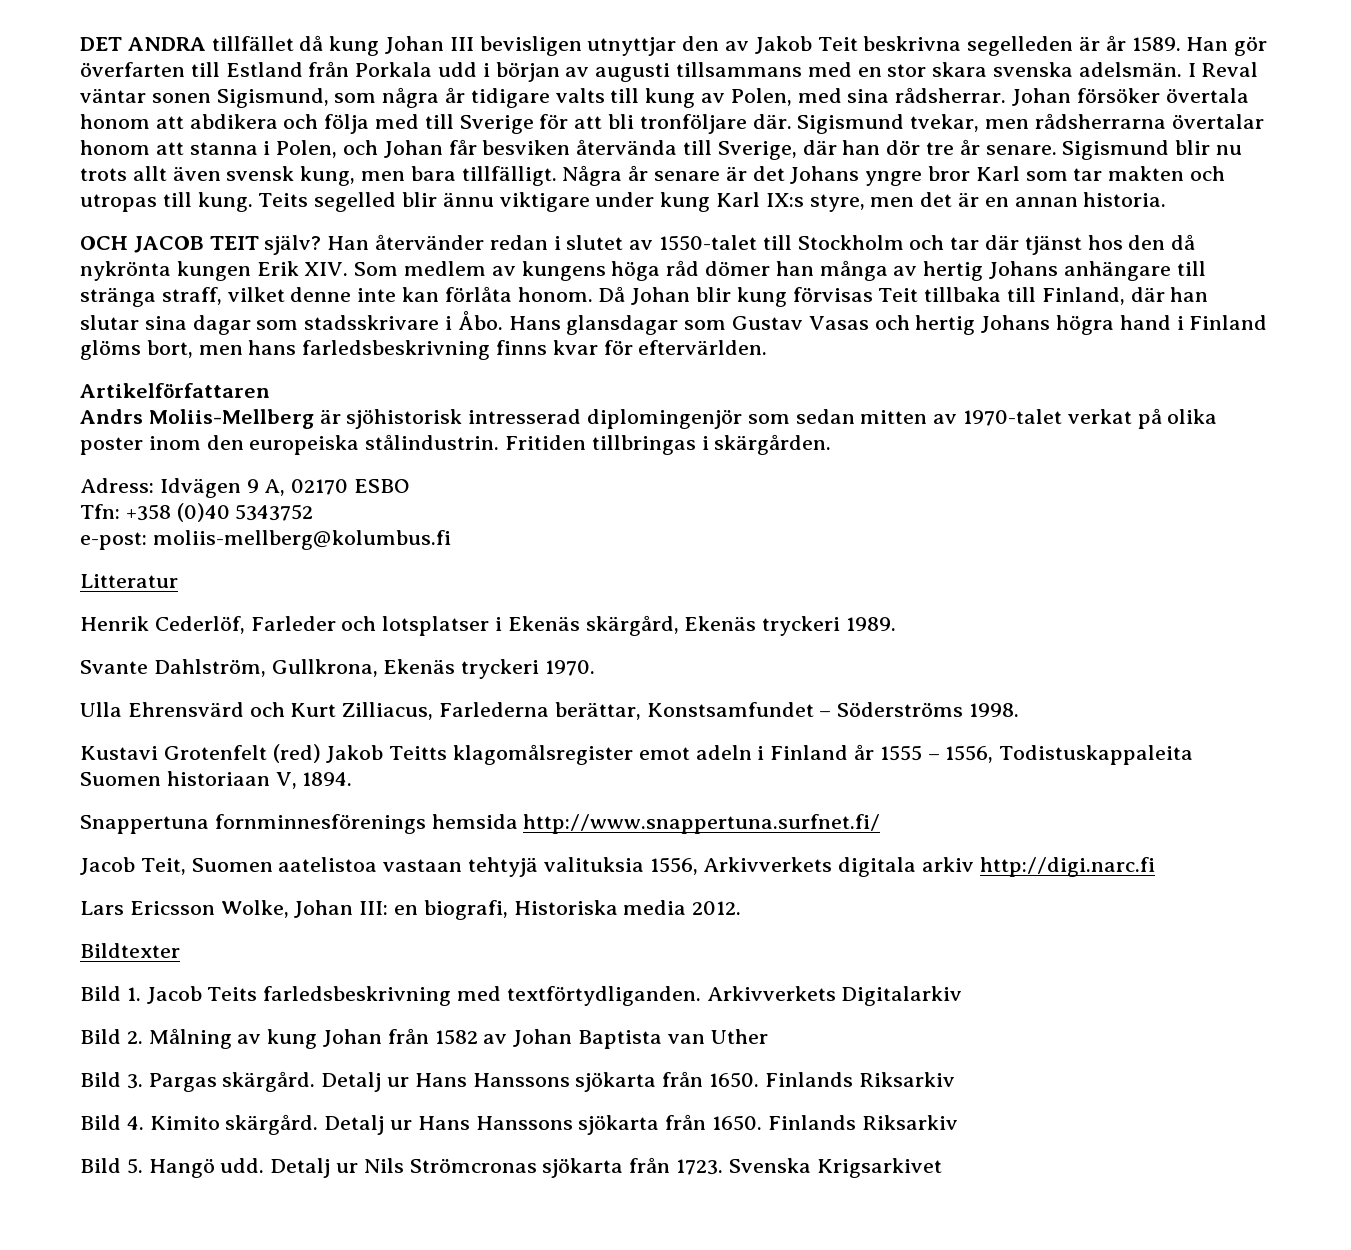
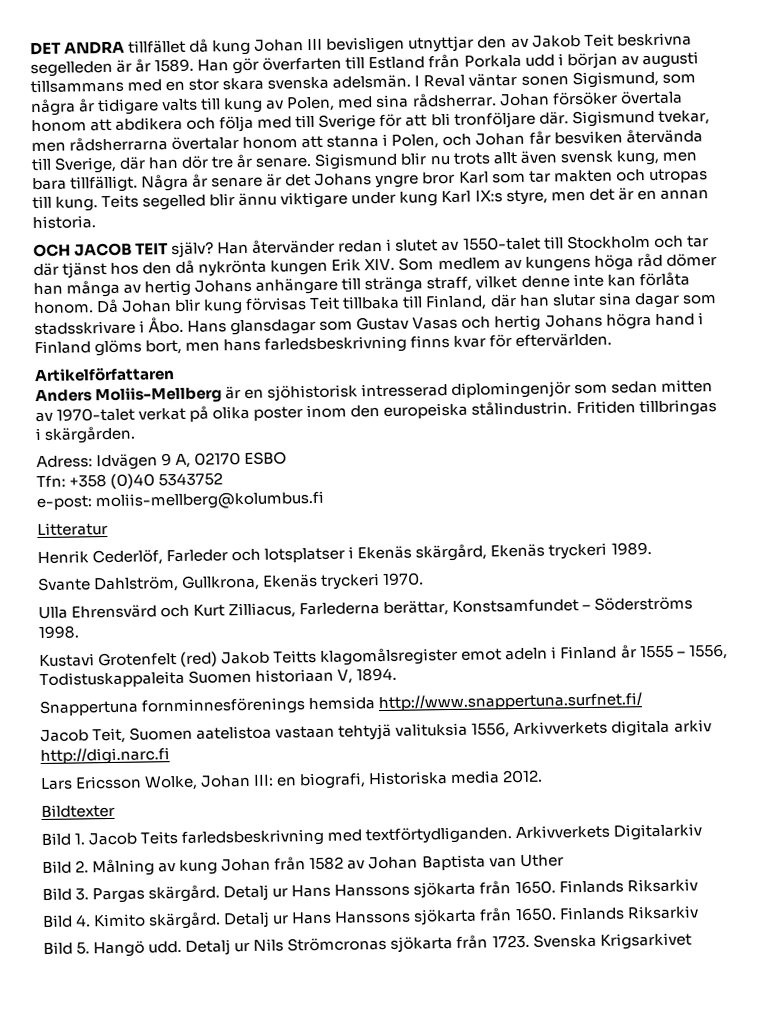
[80,409,143,424] Andrs -> [35,389,92,403] Anders
(341, 416) none -> [244,388,265,399] en

